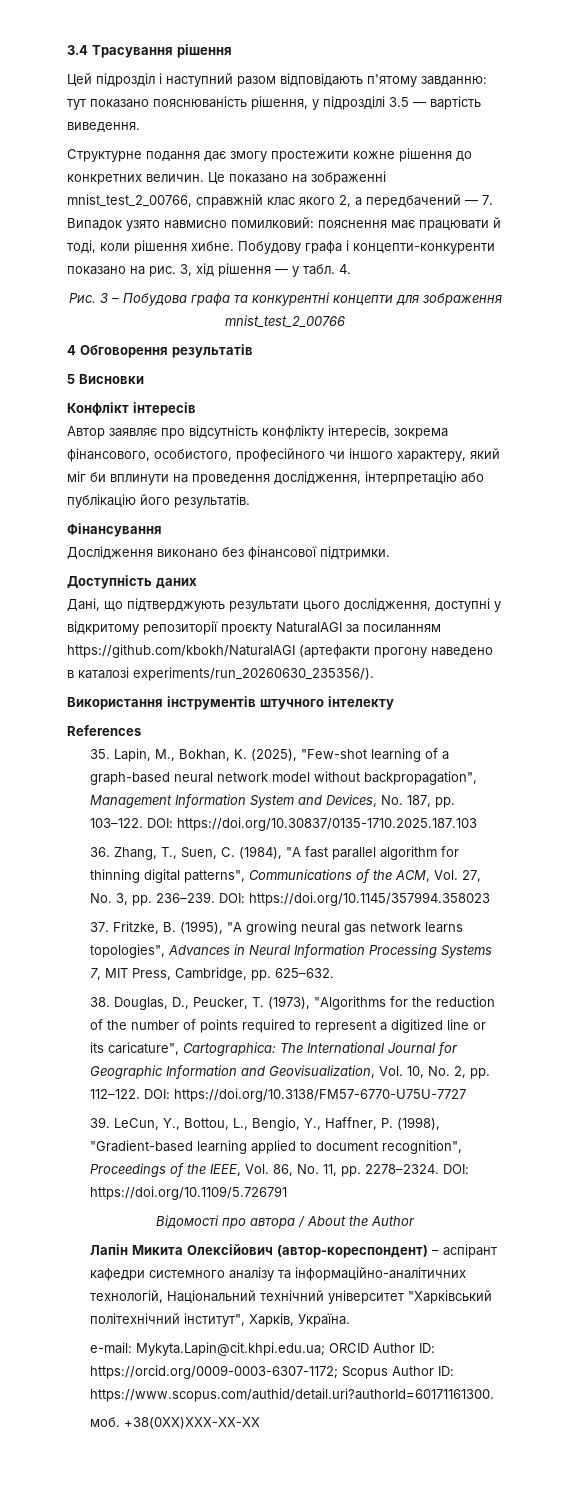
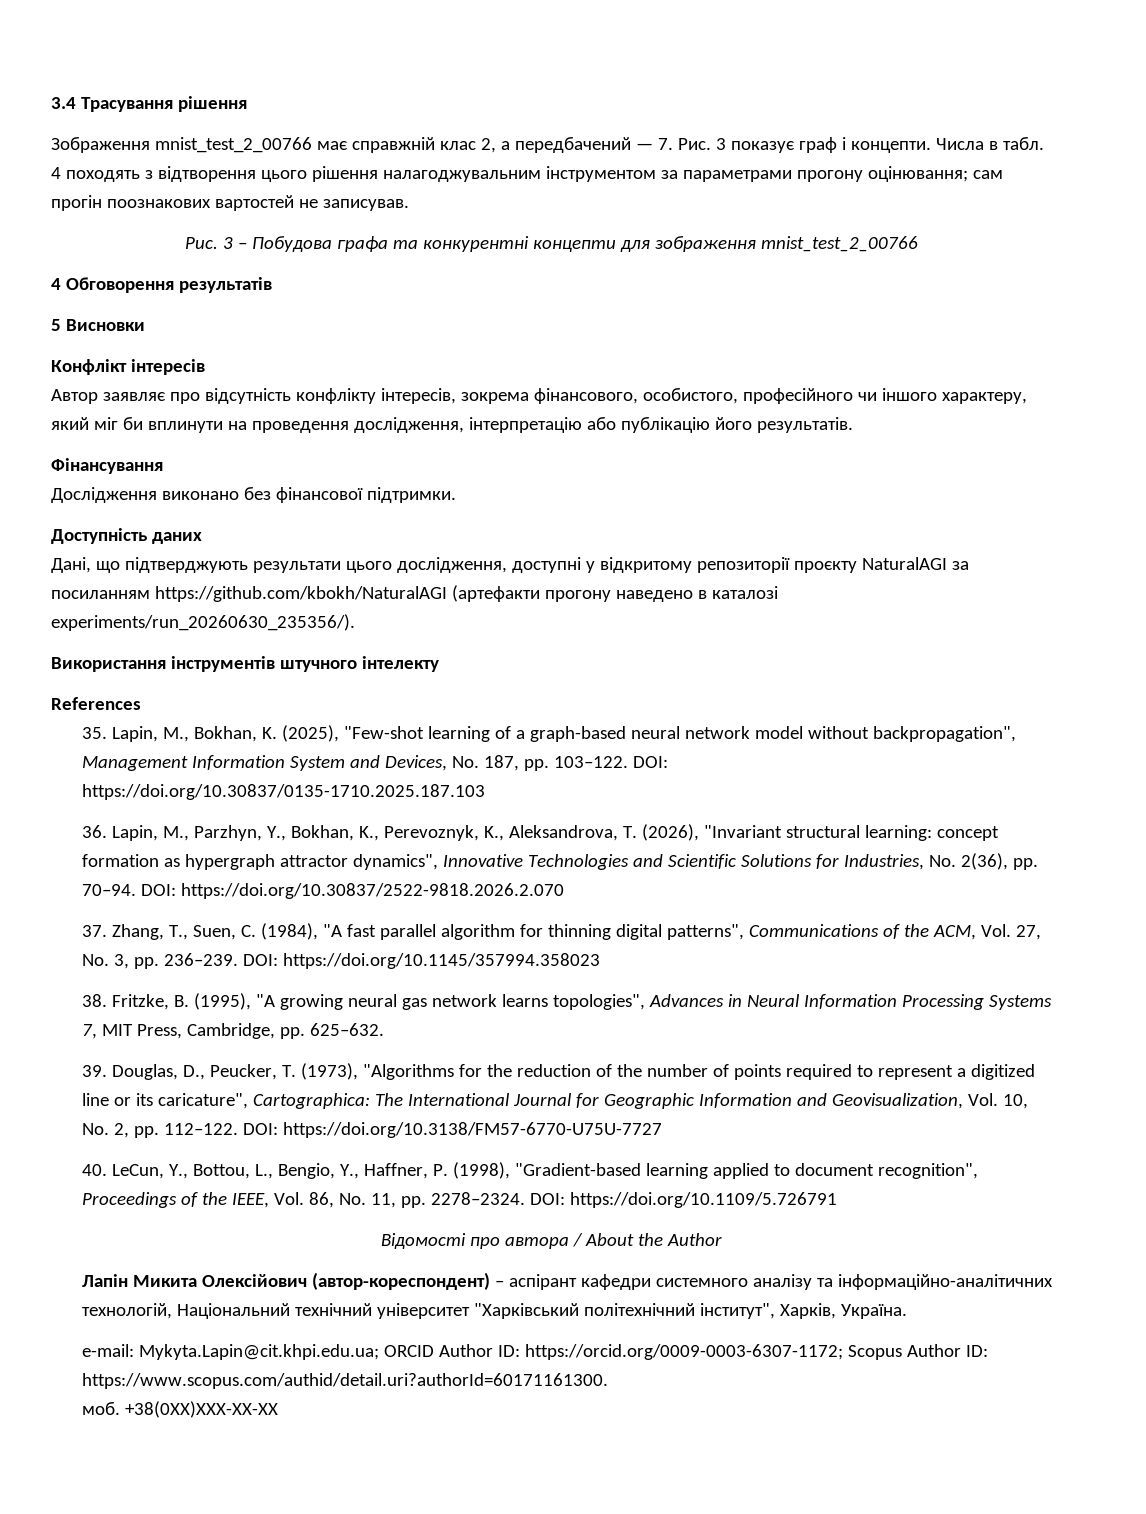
[67,73,487,87] [67,96,481,110] [67,122,140,133] [67,148,472,162] [67,171,386,185] [67,194,192,207] Цей підрозділ і наступний разом відповідають п'ятому завданню: тут показано пояснюваність рішення, у підрозділі 3.5 — вартість виведення. // Структурне подання дає змогу простежити кожне рішення до конкретних величин. Це показано на зображенні mnist_test_2_00766, -> [51,137,348,153] Зображення mnist_test_2_00766 має
[299,197,335,205] якого -> (476, 145) none
[67,217,501,231] [67,240,495,254] [67,263,351,277] Випадок узято навмисно помилковий: пояснення має працювати й тоді, коли рішення хибне. Побудову графа і концепти-конкуренти показано на рис. 3, хід рішення — у табл. 4. -> [677,137,1044,153] [51,166,1003,182] [51,195,409,211] Рис. 3 показує граф і концепти. Числа в табл. 4 походять з відтворення цього рішення налагоджувальним інструментом за параметрами прогону оцінювання; сам прогін поознакових вартостей не записував.
(110, 852) none -> [112,824,999,841] [82,853,1038,870] [82,883,565,899] [82,925,108,937] Lapin, M., Parzhyn, Y., Bokhan, K., Perevoznyk, K., Aleksandrova, T. (2026), "Invariant structural learning: concept formation as hypergraph attractor dynamics", Innovative Technologies and Scientific Solutions for Industries, No. 2(36), pp. 70–94. DOI: https://doi.org/10.30837/2522-9818.2026.2.070 // 37.
[89,922,109,932] 37. -> [82,994,108,1007] 38.
[89,997,110,1007] 38. -> [82,1065,108,1077] 39.
[89,1117,110,1128] 39. -> [82,1164,108,1176] 40.

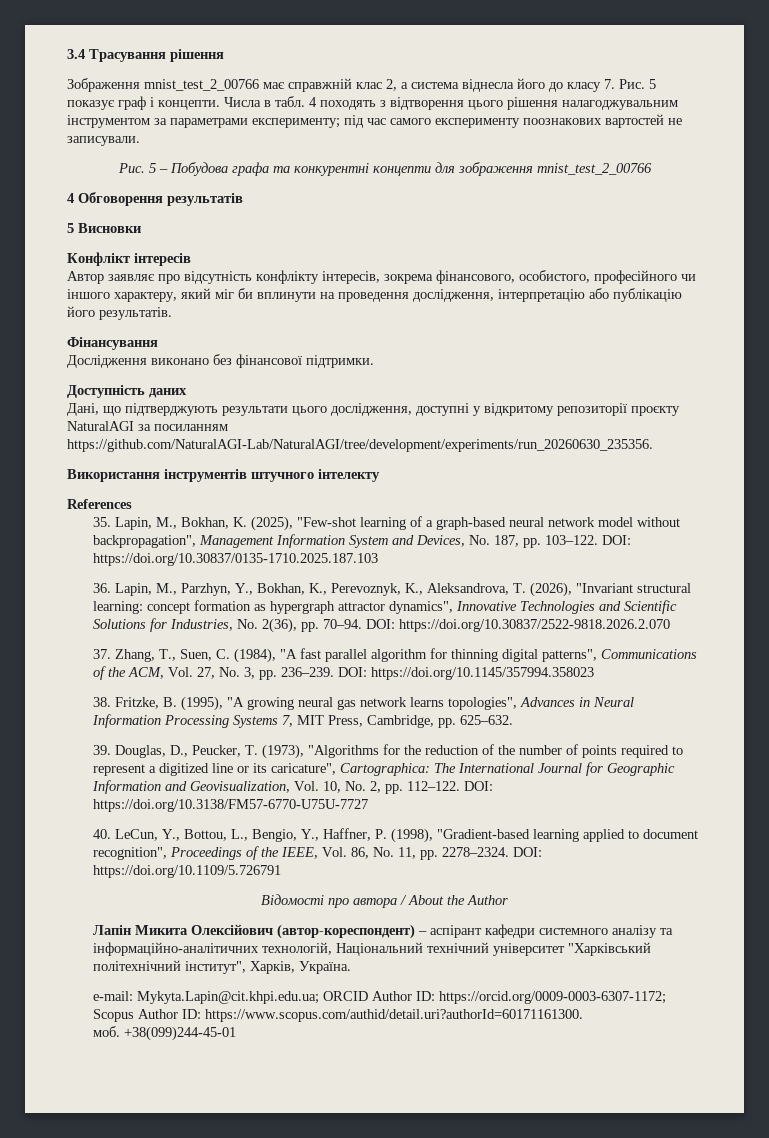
[514,137,653,153] передбачений — -> [411,78,601,92] система віднесла його до класу
[715,138,726,150] 3 -> [649,79,656,89] 5
[796,166,1003,182] [51,195,102,211] прогону оцінювання; сам прогін -> [252,115,520,128] експерименту; під час самого експерименту
[322,199,409,211] [185,237,234,249] записував. // Рис. 3 -> [67,136,140,146] [117,163,156,173] записували. // Рис. 5
[154,585,778,602] [51,614,355,631] https://github.com/kbokh/NaturalAGI (артефакти прогону наведено в каталозі experiments/run_20260630_235356/). -> [67,439,653,452] https://github.com/NaturalAGI-Lab/NaturalAGI/tree/development/experiments/run_20260630_235356.
[125,1401,279,1418] +38(0XX)XXX-XX-XX -> [124,1026,237,1041] +38(099)244-45-01

